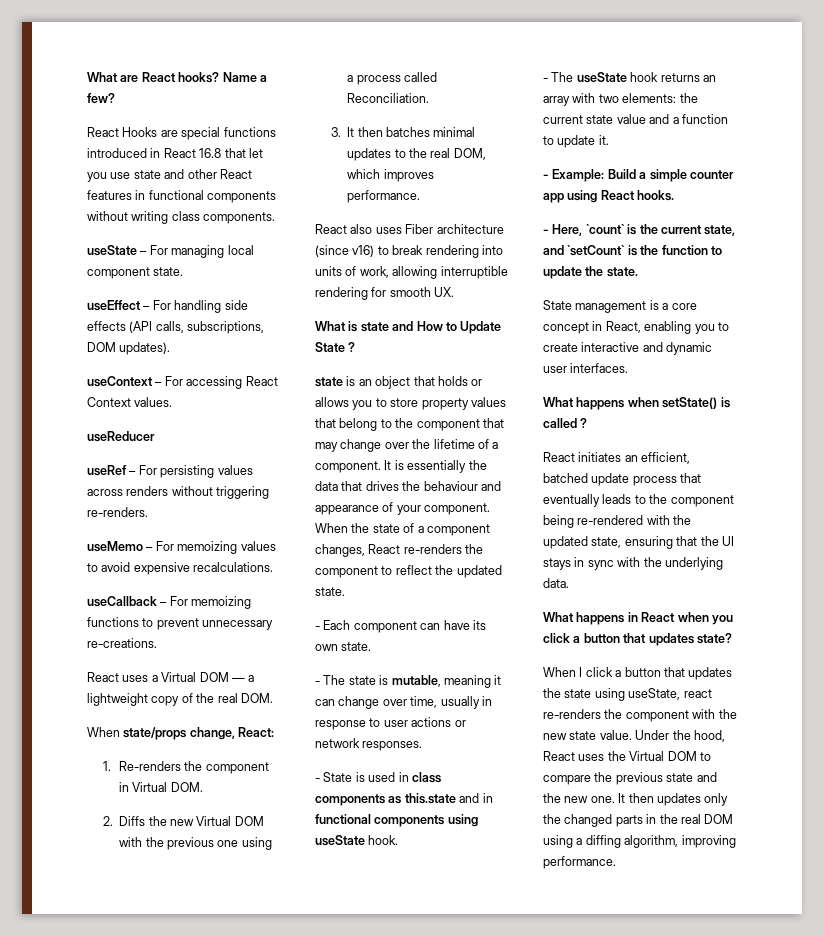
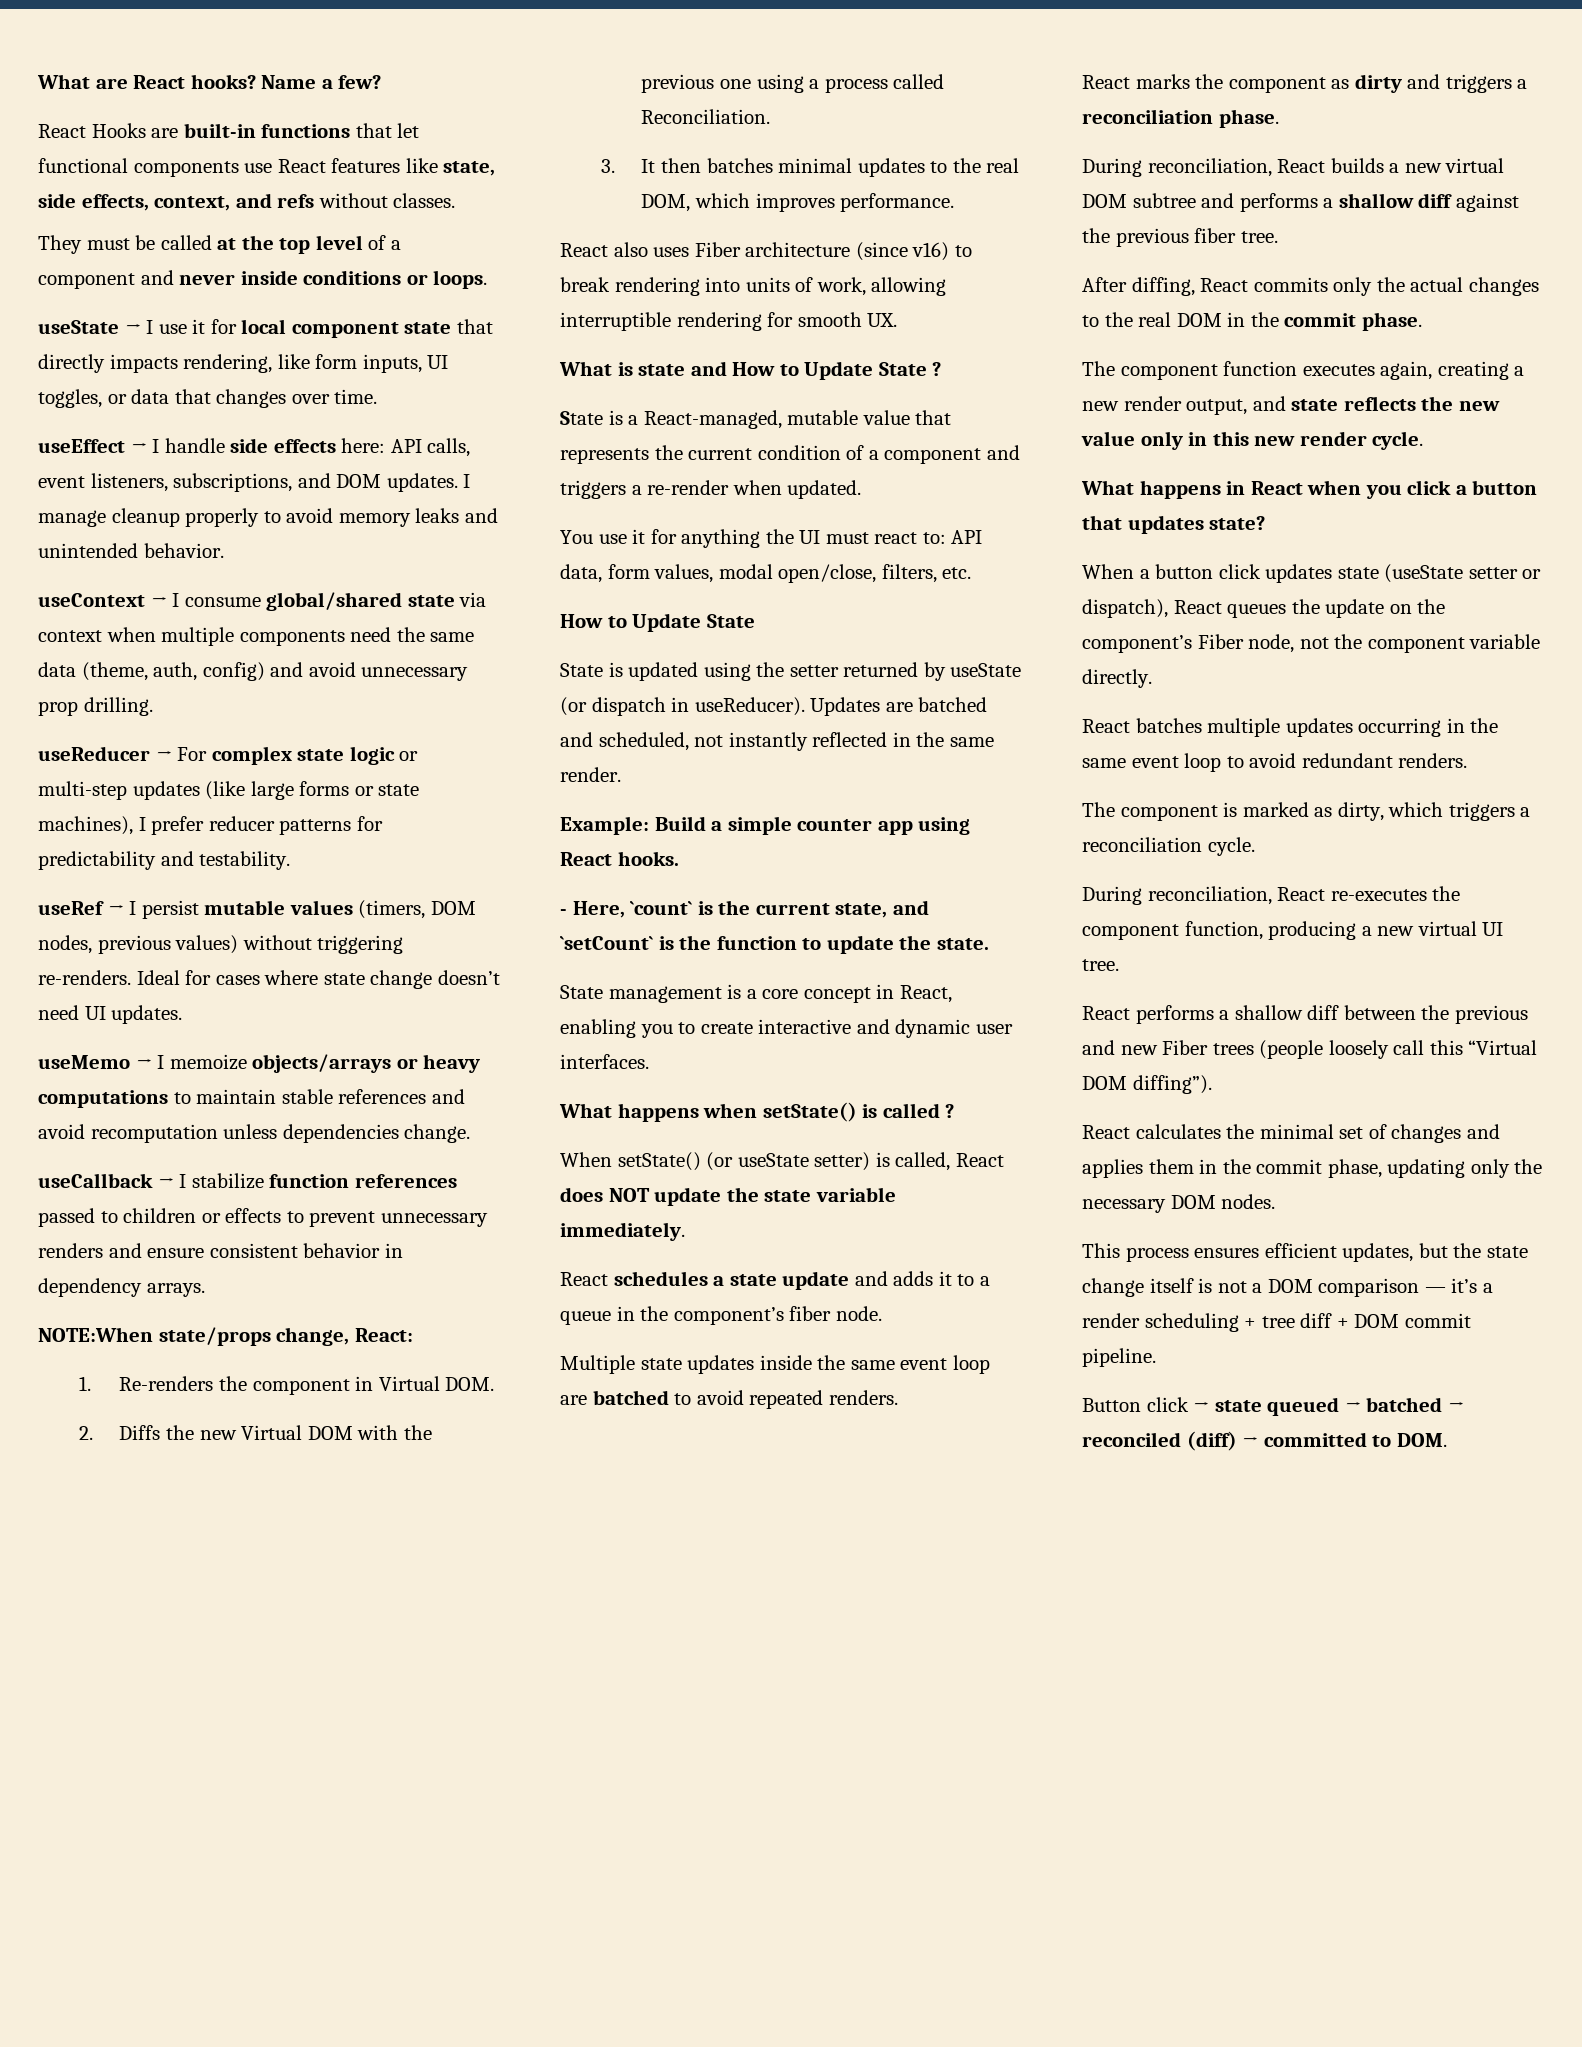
[181,127,276,140] [87,148,263,158] [87,169,252,182] [87,190,277,203] [87,211,276,224] [87,245,254,258] [87,267,184,279] [87,300,248,313] [87,321,265,334] [87,342,171,355] [87,376,278,389] [87,397,173,407] [87,431,155,442] [87,465,253,478] [87,486,270,499] [87,507,148,517] [87,541,276,554] [87,562,274,575] [87,596,252,609] [87,617,274,630] [87,638,157,648] [87,672,255,682] [87,693,273,706] [87,727,120,737] special functions introduced in React 16.8 that let you use state and other React features in functional components without writing class components. // useState – For managing local component state. // useEffect – For handling side effects (API calls, subscriptions, DOM updates). // useContext – For accessing React Context values. // useReducer // useRef – For persisting values across renders without triggering re-renders. // useMemo – For memoizing values to avoid expensive recalculations. // useCallback – For memoizing functions to prevent unnecessary re-creations. // React uses a Virtual DOM — a lightweight copy of the real DOM. // When -> [183,123,420,138] [38,158,496,177] [38,193,456,211] [38,235,401,254] [38,270,488,289] [38,319,493,338] [38,354,449,373] [38,389,378,408] [38,438,471,457] [38,473,471,492] [38,508,498,527] [38,543,224,558] [38,592,487,611] [38,627,475,646] [38,662,469,681] [38,697,153,716] [38,746,419,765] [38,781,420,800] [38,816,383,835] [38,851,291,870] [38,900,476,919] [38,935,404,954] [38,970,500,989] [38,1005,183,1024] [38,1054,481,1073] [38,1089,465,1108] [38,1124,471,1143] [38,1173,457,1189] [38,1208,488,1227] [38,1243,403,1258] [38,1278,205,1297] [38,1327,153,1342] built-in functions that let functional components use React features like state, side effects, context, and refs without classes. // They must be called at the top level of a component and never inside conditions or loops. // useState → I use it for local component state that directly impacts rendering, like form inputs, UI toggles, or data that changes over time. // useEffect → I handle side effects here: API calls, event listeners, subscriptions, and DOM updates. I manage cleanup properly to avoid memory leaks and unintended behavior. // useContext → I consume global/shared state via context when multiple components need the same data (theme, auth, config) and avoid unnecessary prop drilling. // useReducer → For complex state logic or multi-step updates (like large forms or state machines), I prefer reducer patterns for predictability and testability. // useRef → I persist mutable values (timers, DOM nodes, previous values) without triggering re-renders. Ideal for cases where state change doesn’t need UI updates. // useMemo → I memoize objects/arrays or heavy computations to maintain stable references and avoid recomputation unless dependencies change. // useCallback → I stabilize function references passed to children or effects to prevent unnecessary renders and ensure consistent behavior in dependency arrays. // NOTE:When
[315,376,483,389] [315,397,506,410] [315,418,504,431] [315,439,499,452] [315,460,487,473] [315,481,501,491] [315,502,491,515] [315,523,490,536] [315,544,484,557] [315,565,502,578] [315,587,345,596] [315,620,486,633] [315,642,372,651] [315,675,502,688] [315,696,492,709] [315,717,466,730] [315,738,423,751] [315,772,441,783] [315,793,493,806] [315,814,478,827] [315,835,399,846] [543,72,716,83] [543,93,698,106] [543,114,728,124] [543,135,609,148] [543,174,549,179] state is an object that holds or allows you to store property values that belong to the component that may change over the lifetime of a component. It is essentially the data that drives the behaviour and appearance of your component. When the state of a component changes, React re-renders the component to reflect the updated state. // - Each component can have its own state. // - The state is mutable, meaning it can change over time, usually in response to user actions or network responses. // - State is used in class components as this.state and in functional components using useState hook. // - The useState hook returns an array with two elements: the current state value and a function to update it. // - -> [560,410,952,429] [560,445,1020,464] [560,480,862,499] [560,529,983,548] [560,564,972,583] [560,613,755,632] [560,662,1022,681] [560,697,988,716] [560,732,994,751] [560,767,621,782] State is a React-managed, mutable value that represents the current condition of a component and triggers a re-render when updated. // You use it for anything the UI must react to: API data, form values, modal open/close, filters, etc. // How to Update State // State is updated using the setter returned by useState (or dispatch in useReducer). Updates are batched and scheduled, not instantly reflected in the same render. //
[543,452,691,464] [543,473,702,486] [543,494,734,507] [543,515,692,528] [543,536,734,549] [543,557,723,570] [543,578,569,588] React initiates an efficient, batched update process that eventually leads to the component being re-rendered with the updated state, ensuring that the UI stays in sync with the underlying data. -> [560,1152,1004,1171] [560,1187,896,1206] [560,1222,685,1241] [560,1271,990,1290] [560,1306,882,1325] [560,1355,990,1374] [560,1390,898,1409] [1082,74,1528,93] [1082,109,1279,128] [1082,158,1505,177] [1082,193,1519,212] [1082,228,1278,247] [1082,277,1539,296] [1082,312,1422,331] [1082,361,1525,380] [1082,396,1500,415] [1081,431,1424,450] When setState() (or useState setter) is called, React does NOT update the state variable immediately. // React schedules a state update and adds it to a queue in the component’s fiber node. // Multiple state updates inside the same event loop are batched to avoid repeated renders. // React marks the component as dirty and triggers a reconciliation phase. // During reconciliation, React builds a new virtual DOM subtree and performs a shallow diff against the previous fiber tree. // After diffing, React commits only the actual changes to the real DOM in the commit phase. // The component function executes again, creating a new render output, and state reflects the new value only in this new render cycle.
[579,667,733,680] [543,688,712,701] [543,709,737,722] [543,730,725,742] [543,751,711,761] [543,772,717,785] [543,793,729,806] [543,814,734,827] [543,835,736,848] [543,856,616,869] I click a button that updates the state using useState, react re-renders the component with the new state value. Under the hood, React uses the Virtual DOM to compare the previous state and the new one. It then updates only the changed parts in the real DOM using a diffing algorithm, improving performance. -> [1139,564,1542,583] [1082,599,1446,618] [1082,634,1541,653] [1082,669,1152,688] [1082,718,1499,737] [1082,753,1468,772] [1082,802,1531,821] [1082,837,1255,856] [1082,886,1461,905] [1082,921,1504,940] [1082,959,1119,971] [1082,1005,1528,1024] [1082,1040,1538,1059] [1082,1075,1212,1094] [1082,1124,1500,1143] [1082,1159,1543,1178] [1082,1194,1276,1213] [1082,1243,1528,1262] [1082,1278,1493,1297] [1082,1313,1471,1332] [1082,1348,1156,1367] [1082,1397,1464,1416] [1082,1431,1447,1451] a button click updates state (useState setter or dispatch), React queues the update on the component’s Fiber node, not the component variable directly. // React batches multiple updates occurring in the same event loop to avoid redundant renders. // The component is marked as dirty, which triggers a reconciliation cycle. // During reconciliation, React re-executes the component function, producing a new virtual UI tree. // React performs a shallow diff between the previous and new Fiber trees (people loosely call this “Virtual DOM diffing”). // React calculates the minimal set of changes and applies them in the commit phase, updating only the necessary DOM nodes. // This process ensures efficient updates, but the state change itself is not a DOM comparison — it’s a render scheduling + tree diff + DOM commit pipeline. // Button click → state queued → batched → reconciled (diff) → committed to DOM.

